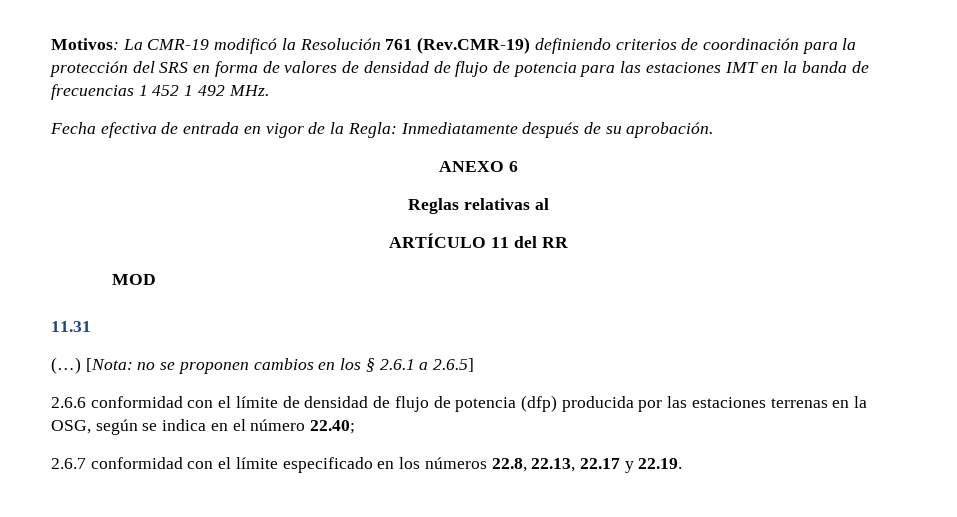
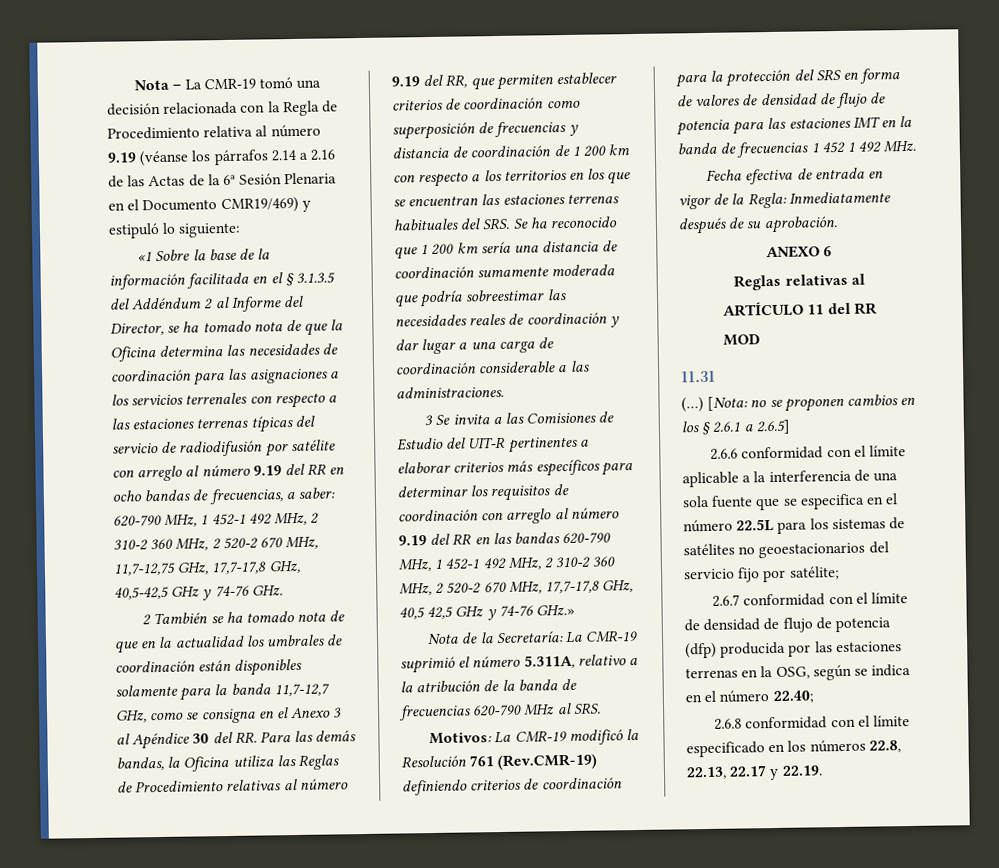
(51, 44) none -> [134,76,322,91] [107,100,338,117] [107,124,321,140] [107,149,336,167] [108,172,338,188] [108,196,311,214] [108,222,242,239] [137,248,271,262] [109,272,335,290] [109,295,304,312] [110,319,344,336] [110,343,338,362] [111,368,339,386] [111,392,337,409] [111,415,315,433] [112,439,336,457] [112,463,346,482] [112,487,335,505] [113,512,320,527] [113,536,319,551] [113,560,301,576] [114,585,283,601] [142,610,346,626] [114,634,344,654] [115,658,303,676] [115,683,330,701] [116,707,343,724] [116,730,357,750] [116,754,339,772] [117,778,349,793] [391,72,617,91] [392,97,581,111] [392,120,579,140] [392,144,631,159] [393,168,632,188] [393,193,619,207] [393,216,617,231] [394,240,619,260] [394,264,616,279] [394,289,567,308] [395,312,620,328] [395,337,554,355] [395,360,590,375] [396,385,504,399] [424,411,615,426] [397,436,589,453] [397,459,633,477] [397,483,569,502] [398,507,620,524] [398,532,612,546] [398,556,616,572] [399,580,634,596] [399,604,575,621] [427,629,640,645] [400,654,638,674] [400,678,577,693] [398,702,601,721] Nota – La CMR-19 tomó una decisión relacionada con la Regla de Procedimiento relativa al número 9.19 (véanse los párrafos 2.14 a 2.16 de las Actas de la 6ª Sesión Plenaria en el Documento CMR19/469) y estipuló lo siguiente: // «1 Sobre la base de la información facilitada en el § 3.1.3.5 del Addéndum 2 al Informe del Director, se ha tomado nota de que la Oficina determina las necesidades de coordinación para las asignaciones a los servicios terrenales con respecto a las estaciones terrenas típicas del servicio de radiodifusión por satélite con arreglo al número 9.19 del RR en ocho bandas de frecuencias, a saber: 620-790 MHz, 1 452-1 492 MHz, 2 310-2 360 MHz, 2 520-2 670 MHz, 11,7-12,75 GHz, 17,7-17,8 GHz, 40,5-42,5 GHz y 74-76 GHz. // 2 También se ha tomado nota de que en la actualidad los umbrales de coordinación están disponibles solamente para la banda 11,7-12,7 GHz, como se consigna en el Anexo 3 al Apéndice 30 del RR. Para las demás bandas, la Oficina utiliza las Reglas de Procedimiento relativas al número 9.19 del RR, que permiten establecer criterios de coordinación como superposición de frecuencias y distancia de coordinación de 1 200 km con respecto a los territorios en los que se encuentran las estaciones terrenas habituales del SRS. Se ha reconocido que 1 200 km sería una distancia de coordinación sumamente moderada que podría sobreestimar las necesidades reales de coordinación y dar lugar a una carga de coordinación considerable a las administraciones. // 3 Se invita a las Comisiones de Estudio del UIT-R pertinentes a elaborar criterios más específicos para determinar los requisitos de coordinación con arreglo al número 9.19 del RR en las bandas 620-790 MHz, 1 452-1 492 MHz, 2 310-2 360 MHz, 2 520-2 670 MHz, 17,7-17,8 GHz, 40,5 42,5 GHz y 74-76 GHz.» // Nota de la Secretaría: La CMR-19 suprimió el número 5.311A, relativo a la atribución de la banda de frecuencias 620-790 MHz al SRS. //
(278, 402) none -> [682,469,898,488] [682,493,899,511] [683,517,905,534] [683,541,889,559] [684,566,840,583] [712,592,909,607] aplicable a la interferencia de una sola fuente que se especifica en el número 22.5L para los sistemas de satélites no geoestacionarios del servicio fijo por satélite; // 2.6.7 conformidad con el límite
[51,458,86,469] 2.6.7 -> [714,718,743,730] 2.6.8

